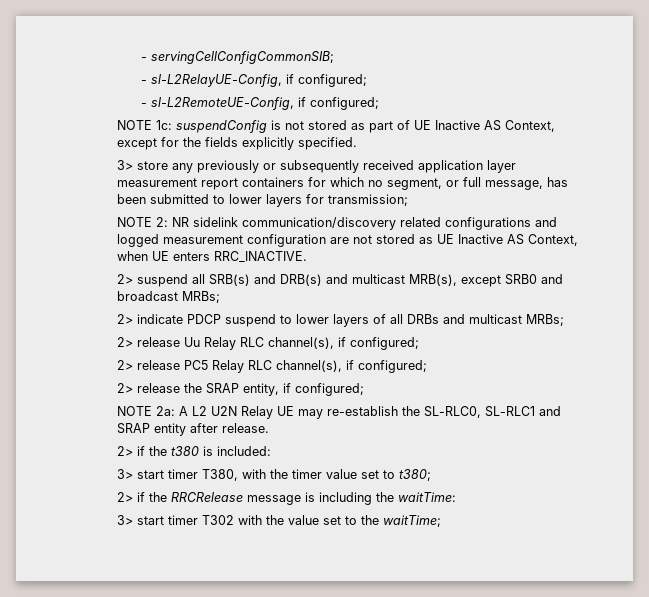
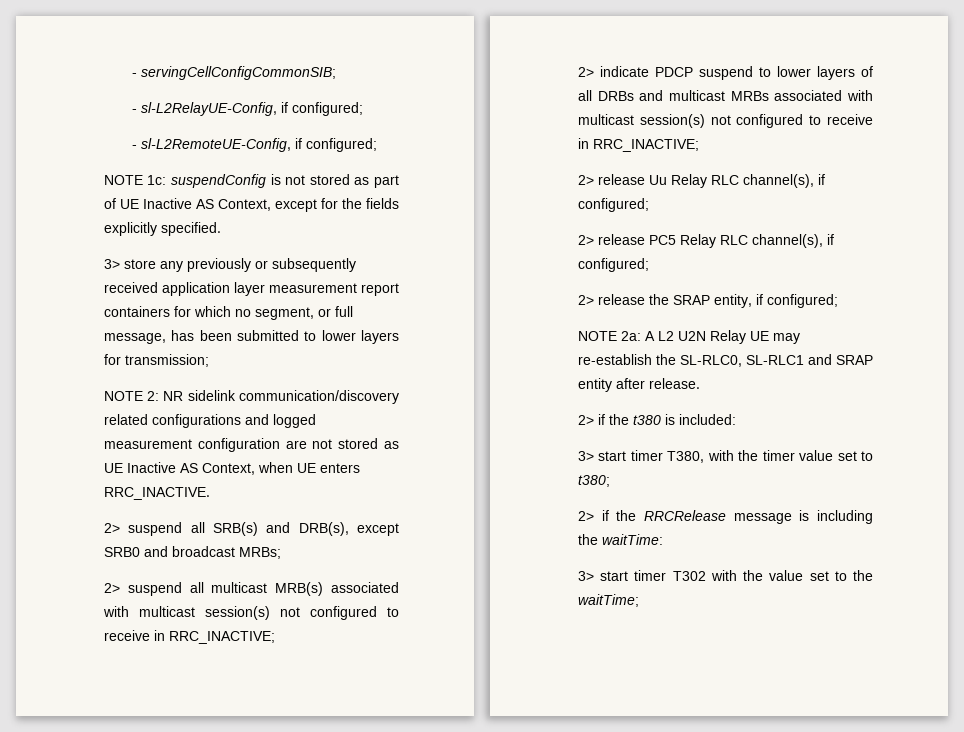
[279,274,457,286] DRB(s) and multicast MRB(s), -> [298,522,349,536] DRB(s),
(220, 297) none -> [103,582,399,596] [102,606,399,620] [103,630,275,644] // 2> suspend all multicast MRB(s) associated with multicast session(s) not configured to receive in RRC_INACTIVE;
[525,314,564,326] MRBs; -> [730,90,873,101] [577,114,873,128] [577,138,699,152] MRBs associated with multicast session(s) not configured to receive in RRC_INACTIVE;

